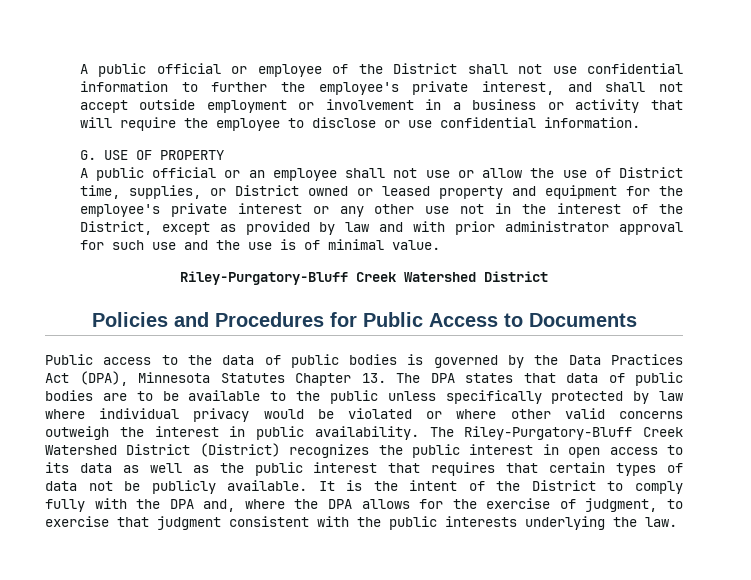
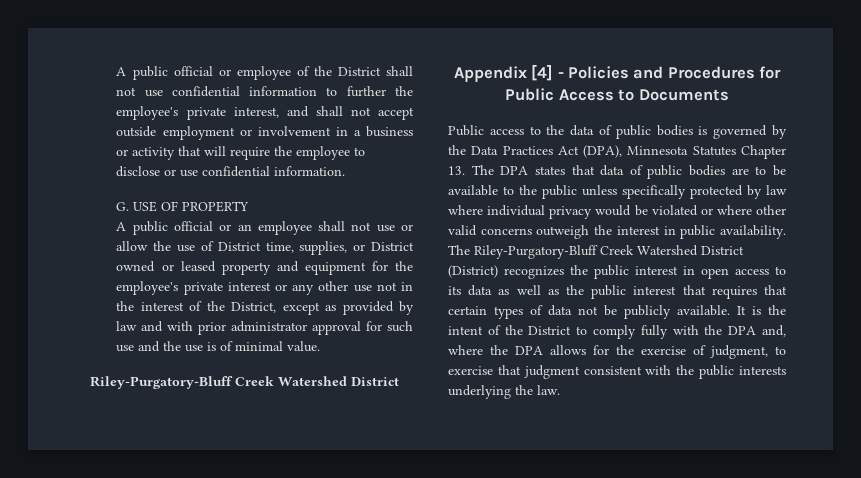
(548, 276) none -> [453,64,564,82] Appendix [4] -

